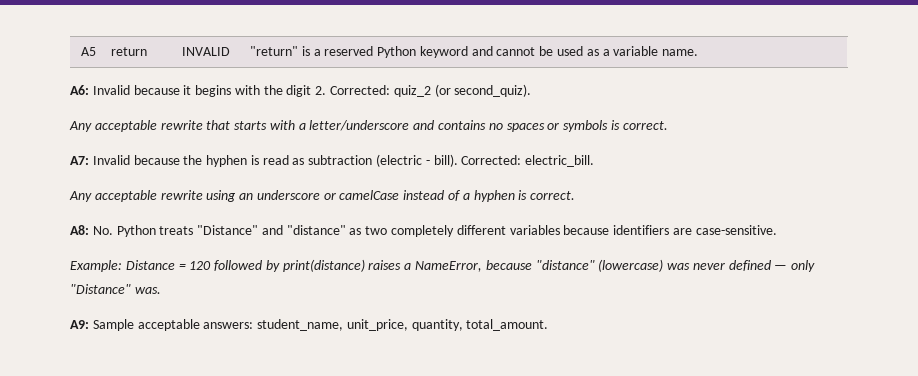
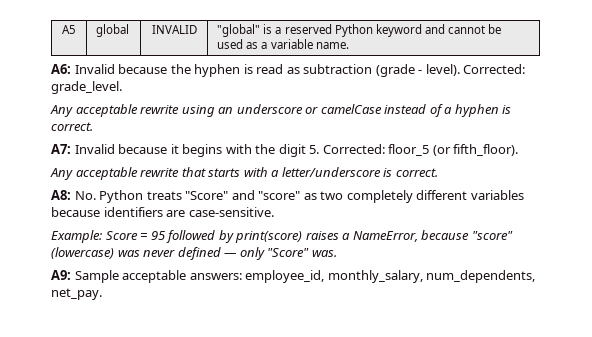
[110,47,147,56] return -> [96,24,130,37] global
[249,46,298,56] "return" -> [217,24,261,37] "global"
[183,84,532,97] [69,120,668,132] [70,155,180,165] it begins with the digit 2. Corrected: quiz_2 (or second_quiz). // Any acceptable rewrite that starts with a letter/underscore and contains no spaces or symbols is correct. // A7: Invalid because -> (168, 69) none
[376,154,595,167] (electric - bill). Corrected: electric_bill. -> [375,64,526,77] [51,81,122,94] (grade - level). Corrected: grade_level.
(576, 195) none -> [51,144,519,157] [50,167,438,180] // A7: Invalid because it begins with the digit 5. Corrected: floor_5 (or fifth_floor). // Any acceptable rewrite that starts with a letter/underscore is correct.
[197,225,346,235] "Distance" and "distance" -> [185,190,301,200] "Score" and "score"
[125,260,212,270] Distance = 120 -> [105,231,165,240] Score = 95
[282,259,365,272] print(distance) -> [235,231,303,243] print(score)
[535,260,595,270] "distance" -> [471,231,513,240] "score"
[70,284,131,294] "Distance" -> [267,248,310,257] "Score"
[257,319,549,331] student_name, unit_price, quantity, total_amount. -> [245,270,536,283] [51,288,102,300] employee_id, monthly_salary, num_dependents, net_pay.

